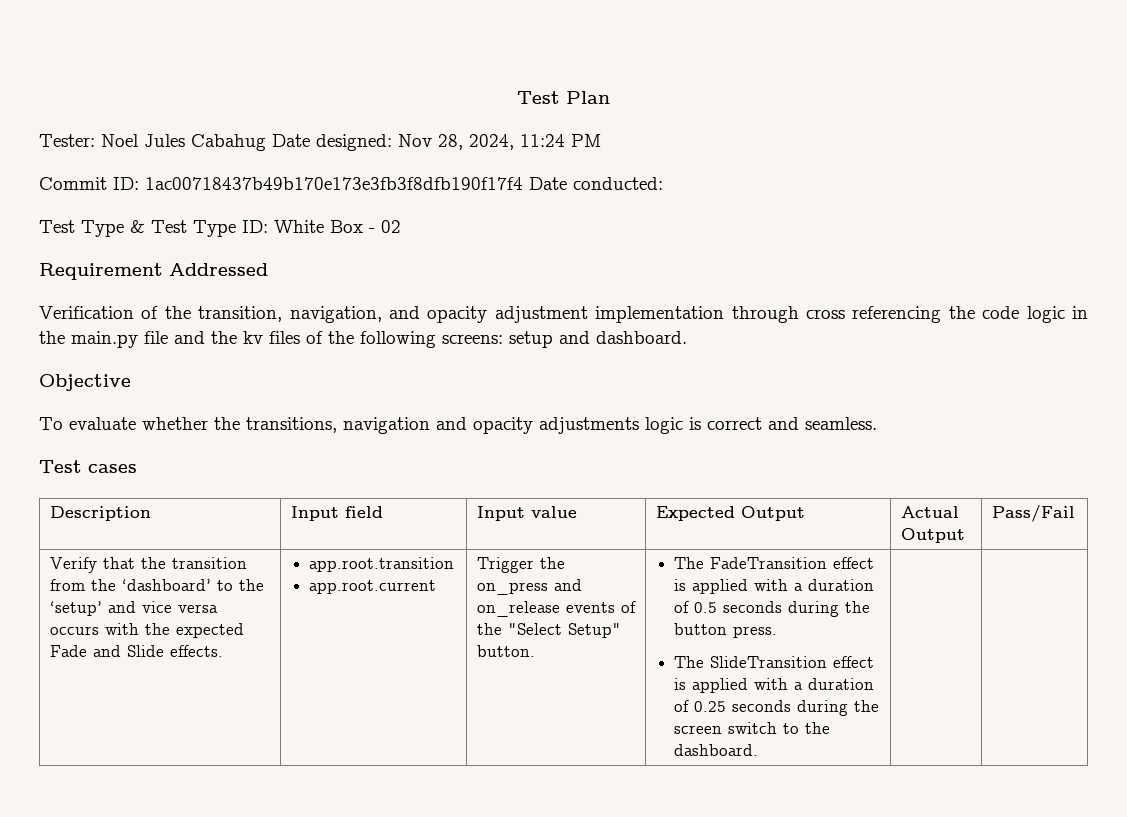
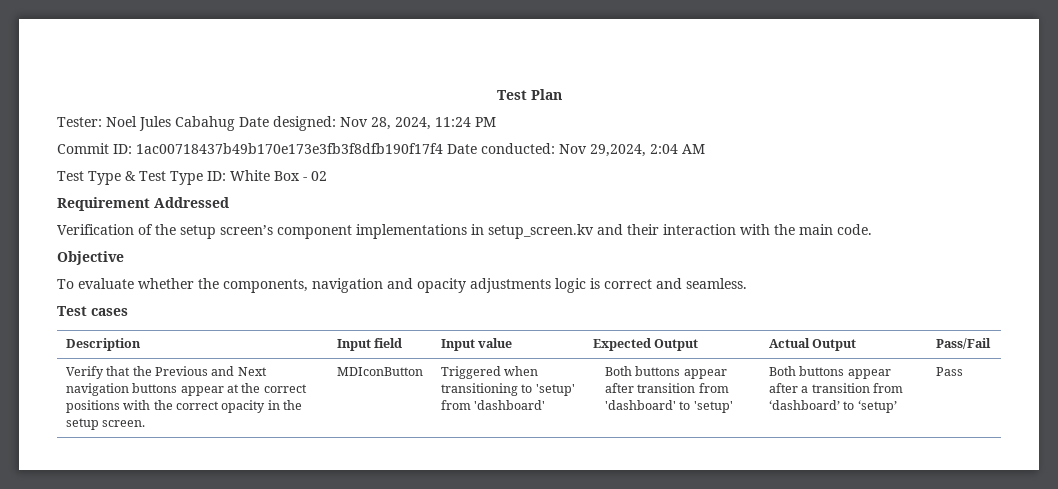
(663, 183) none -> [559,144,705,157] Nov 29,2024, 2:04 AM
[198,306,1088,323] [39,331,687,348] transition, navigation, and opacity adjustment implementation through cross referencing the code logic in the main.py file and the kv files of the following screens: setup and dashboard. -> [180,224,872,239] setup screen’s component implementations in setup_screen.kv and their interaction with the main code.
[246,417,337,433] transitions, -> [223,279,308,293] components,
[171,557,247,569] [49,579,264,591] [49,601,218,616] [49,623,244,638] [49,645,223,657] [309,557,455,572] [309,580,437,594] [476,557,565,573] [476,579,582,595] [476,601,636,617] [476,623,621,638] [476,645,535,657] [674,557,875,569] [674,579,875,594] [674,601,871,617] [674,623,778,638] [674,656,875,668] [674,678,875,693] [674,700,880,716] [674,722,831,734] [674,744,759,756] transition from the ‘dashboard’ to the ‘setup’ and vice versa occurs with the expected Fade and Slide effects. | app.root.transition // app.root.current | Trigger the on_press and on_release events of the "Select Setup" button. | The FadeTransition effect is applied with a duration of 0.5 seconds during the button press. // The SlideTransition effect is applied with a duration of 0.25 seconds during the screen switch to the dashboard. | | -> [154,366,267,376] [65,383,307,396] [65,400,302,413] [65,418,146,430] [336,367,423,376] [440,366,539,379] [440,383,575,396] [440,400,546,410] [605,366,727,379] [605,383,729,393] [605,400,733,413] [768,366,891,379] [768,383,903,393] [768,400,897,413] [935,367,963,376] Previous and Next navigation buttons appear at the correct positions with the correct opacity in the setup screen. | MDIconButton | Triggered when transitioning to 'setup' from 'dashboard' | Both buttons appear after transition from 'dashboard' to 'setup' | Both buttons appear after a transition from ‘dashboard’ to ‘setup’ | Pass

